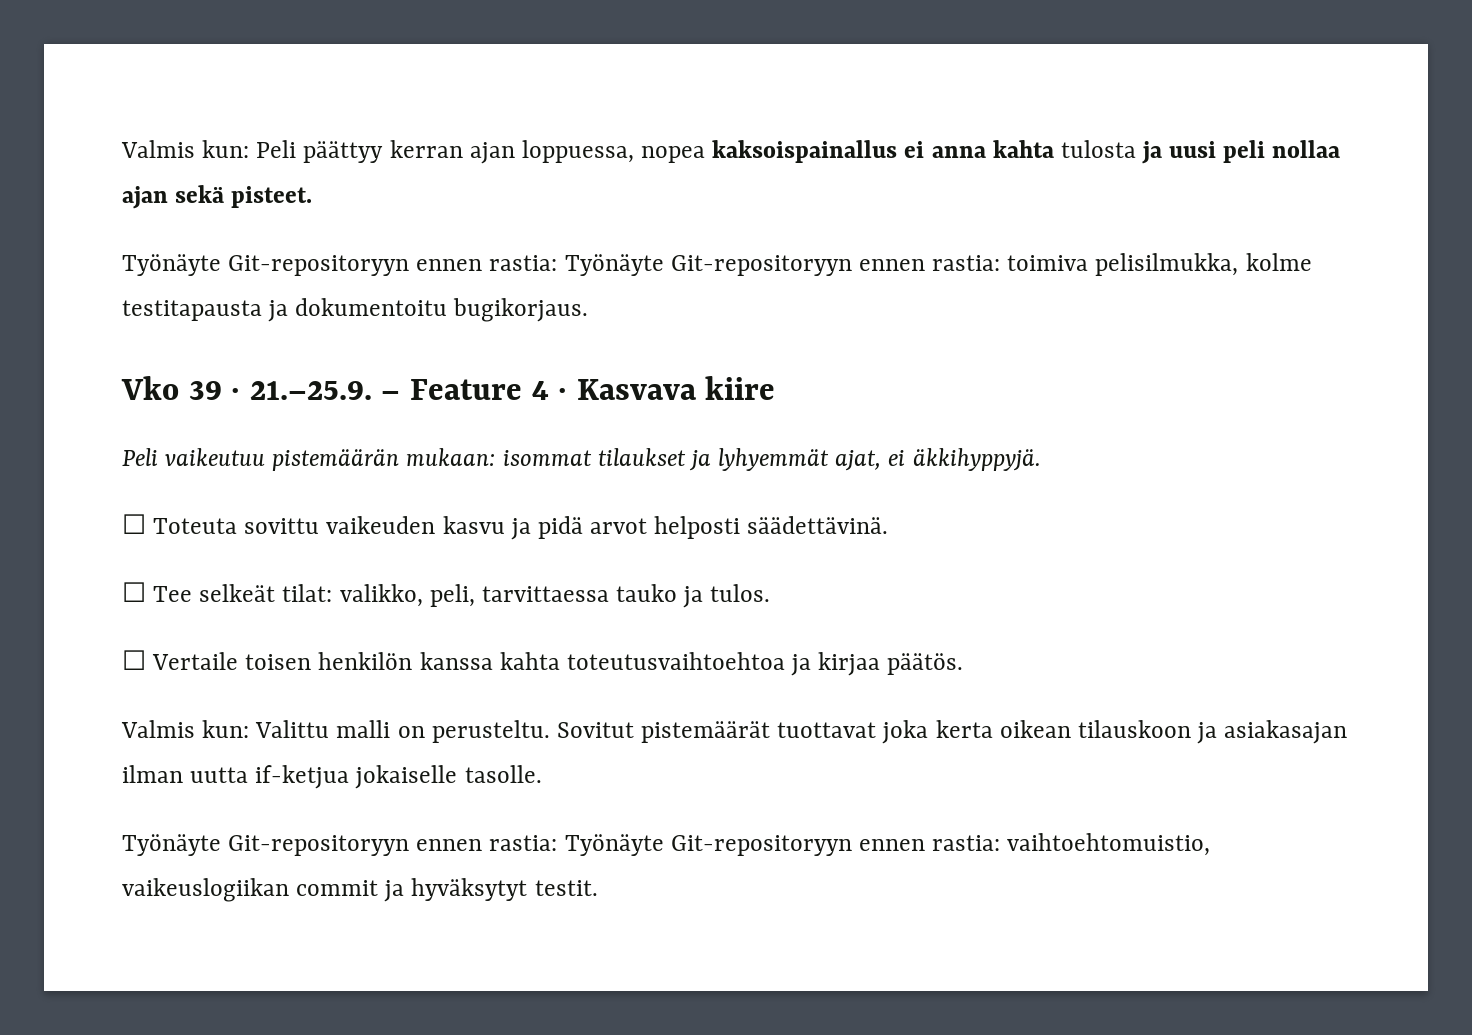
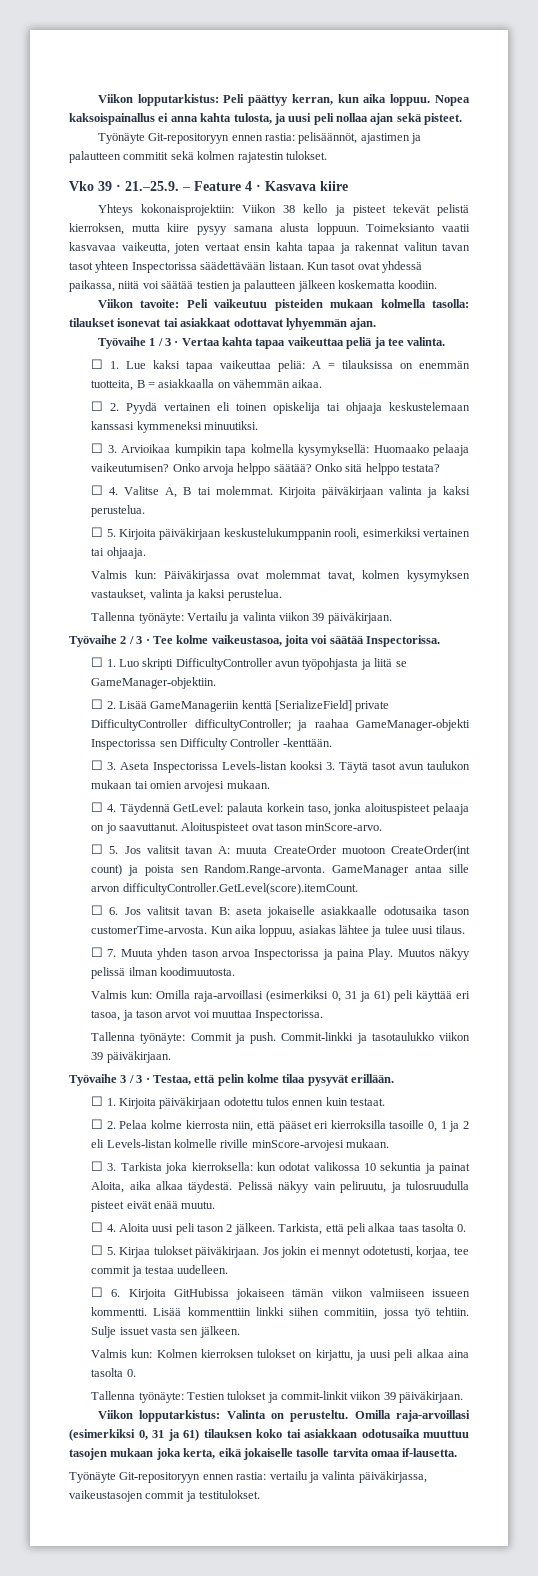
[121,140,706,164] Valmis kun: Peli päättyy kerran ajan loppuessa, nopea -> [97,94,470,106] Viikon lopputarkistus: Peli päättyy kerran, kun aika loppuu. Nopea
[1060,140,1136,158] tulosta -> [233,113,272,124] tulosta,
[564,253,1312,276] [122,298,589,322] Työnäyte Git-repositoryyn ennen rastia: toimiva pelisilmukka, kolme testitapausta ja dokumentoitu bugikorjaus. -> [298,132,422,144] [69,151,327,163] pelisäännöt, ajastimen ja palautteen commitit sekä kolmen rajatestin tulokset.
[122,448,1041,471] [122,514,889,540] [122,582,771,608] [122,650,964,676] [121,720,1348,744] [122,765,542,789] [122,833,1211,856] [122,878,598,902] Peli vaikeutuu pistemäärän mukaan: isommat tilaukset ja lyhyemmät ajat, ei äkkihyppyjä. // ☐ Toteuta sovittu vaikeuden kasvu ja pidä arvot helposti säädettävinä. // ☐ Tee selkeät tilat: valikko, peli, tarvittaessa tauko ja tulos. // ☐ Vertaile toisen henkilön kanssa kahta toteutusvaihtoehtoa ja kirjaa päätös. // Valmis kun: Valittu malli on perusteltu. Sovitut pistemäärät tuottavat joka kerta oikean tilauskoon ja asiakasajan ilman uutta if-ketjua jokaiselle tasolle. // Työnäyte Git-repositoryyn ennen rastia: Työnäyte Git-repositoryyn ennen rastia: vaihtoehtomuistio, vaikeuslogiikan commit ja hyväksytyt testit. -> [97,204,469,216] [69,223,470,235] [69,242,470,254] [69,261,422,273] [69,280,438,292] [97,299,470,311] [69,318,377,330] [97,337,446,349] [91,359,471,372] [91,379,323,391] [91,401,470,414] [91,421,258,433] [91,443,469,456] [91,463,441,475] [91,485,470,498] [91,505,146,517] [91,527,471,540] [91,547,146,559] [91,570,470,582] [91,589,282,601] [91,612,392,624] [69,635,441,647] [91,657,407,670] [91,677,217,689] [91,699,390,712] [91,719,470,731] [91,738,332,750] [91,760,470,773] [91,780,270,792] [91,802,469,815] [91,822,383,834] [91,844,470,857] [91,864,470,876] [91,883,358,895] [91,905,470,918] [91,925,465,937] [91,947,470,960] [91,967,235,979] [91,990,470,1002] [91,1010,324,1021] [91,1032,470,1044] [91,1051,171,1063] [69,1074,395,1086] [91,1096,386,1109] [91,1119,469,1132] [91,1139,389,1151] [91,1161,470,1174] [91,1181,470,1193] [91,1201,216,1212] [91,1222,467,1235] [91,1245,469,1258] [91,1265,229,1277] [91,1287,470,1300] [91,1307,469,1319] [91,1326,240,1338] [91,1349,470,1361] [91,1368,136,1377] [91,1391,464,1403] [97,1410,471,1422] [69,1429,469,1441] [69,1448,458,1460] [69,1471,427,1483] [69,1490,261,1502] Yhteys kokonaisprojektiin: Viikon 38 kello ja pisteet tekevät pelistä kierroksen, mutta kiire pysyy samana alusta loppuun. Toimeksianto vaatii kasvavaa vaikeutta, joten vertaat ensin kahta tapaa ja rakennat valitun tavan tasot yhteen Inspectorissa säädettävään listaan. Kun tasot ovat yhdessä paikassa, niitä voi säätää testien ja palautteen jälkeen koskematta koodiin. // Viikon tavoite: Peli vaikeutuu pisteiden mukaan kolmella tasolla: tilaukset isonevat tai asiakkaat odottavat lyhyemmän ajan. // Työvaihe 1 / 3 · Vertaa kahta tapaa vaikeuttaa peliä ja tee valinta. // ☐ 1. Lue kaksi tapaa vaikeuttaa peliä: A = tilauksissa on enemmän tuotteita, B = asiakkaalla on vähemmän aikaa. // ☐ 2. Pyydä vertainen eli toinen opiskelija tai ohjaaja keskustelemaan kanssasi kymmeneksi minuutiksi. // ☐ 3. Arvioikaa kumpikin tapa kolmella kysymyksellä: Huomaako pelaaja vaikeutumisen? Onko arvoja helppo säätää? Onko sitä helppo testata? // ☐ 4. Valitse A, B tai molemmat. Kirjoita päiväkirjaan valinta ja kaksi perustelua. // ☐ 5. Kirjoita päiväkirjaan keskustelukumppanin rooli, esimerkiksi vertainen tai ohjaaja. // Valmis kun: Päiväkirjassa ovat molemmat tavat, kolmen kysymyksen vastaukset, valinta ja kaksi perustelua. // Tallenna työnäyte: Vertailu ja valinta viikon 39 päiväkirjaan. // Työvaihe 2 / 3 · Tee kolme vaikeustasoa, joita voi säätää Inspectorissa. // ☐ 1. Luo skripti DifficultyController avun työpohjasta ja liitä se GameManager-objektiin. // ☐ 2. Lisää GameManageriin kenttä [SerializeField] private DifficultyController difficultyController; ja raahaa GameManager-objekti Inspectorissa sen Difficulty Controller -kenttään. // ☐ 3. Aseta Inspectorissa Levels-listan kooksi 3. Täytä tasot avun taulukon mukaan tai omien arvojesi mukaan. // ☐ 4. Täydennä GetLevel: palauta korkein taso, jonka aloituspisteet pelaaja on jo saavuttanut. Aloituspisteet ovat tason minScore-arvo. // ☐ 5. Jos valitsit tavan A: muuta CreateOrder muotoon CreateOrder(int count) ja poista sen Random.Range-arvonta. GameManager antaa sille arvon difficultyController.GetLevel(score).itemCount. // ☐ 6. Jos valitsit tavan B: aseta jokaiselle asiakkaalle odotusaika tason customerTime-arvosta. Kun aika loppuu, asiakas lähtee ja tulee uusi tilaus. // ☐ 7. Muuta yhden tason arvoa Inspectorissa ja paina Play. Muutos näkyy pelissä ilman koodimuutosta. // Valmis kun: Omilla raja-arvoillasi (esimerkiksi 0, 31 ja 61) peli käyttää eri tasoa, ja tason arvot voi muuttaa Inspectorissa. // Tallenna työnäyte: Commit ja push. Commit-linkki ja tasotaulukko viikon 39 päiväkirjaan. // Työvaihe 3 / 3 · Testaa, että pelin kolme tilaa pysyvät erillään. // ☐ 1. Kirjoita päiväkirjaan odotettu tulos ennen kuin testaat. // ☐ 2. Pelaa kolme kierrosta niin, että pääset eri kierroksilla tasoille 0, 1 ja 2 eli Levels-listan kolmelle riville minScore-arvojesi mukaan. // ☐ 3. Tarkista joka kierroksella: kun odotat valikossa 10 sekuntia ja painat Aloita, aika alkaa täydestä. Pelissä näkyy vain peliruutu, ja tulosruudulla pisteet eivät enää muutu. // ☐ 4. Aloita uusi peli tason 2 jälkeen. Tarkista, että peli alkaa taas tasolta 0. // ☐ 5. Kirjaa tulokset päiväkirjaan. Jos jokin ei mennyt odotetusti, korjaa, tee commit ja testaa uudelleen. // ☐ 6. Kirjoita GitHubissa jokaiseen tämän viikon valmiiseen issueen kommentti. Lisää kommenttiin linkki siihen commitiin, jossa työ tehtiin. Sulje issuet vasta sen jälkeen. // Valmis kun: Kolmen kierroksen tulokset on kirjattu, ja uusi peli alkaa aina tasolta 0. // Tallenna työnäyte: Testien tulokset ja commit-linkit viikon 39 päiväkirjaan. // Viikon lopputarkistus: Valinta on perusteltu. Omilla raja-arvoillasi (esimerkiksi 0, 31 ja 61) tilauksen koko tai asiakkaan odotusaika muuttuu tasojen mukaan joka kerta, eikä jokaiselle tasolle tarvita omaa if-lausetta. // Työnäyte Git-repositoryyn ennen rastia: vertailu ja valinta päiväkirjassa, vaikeustasojen commit ja testitulokset.

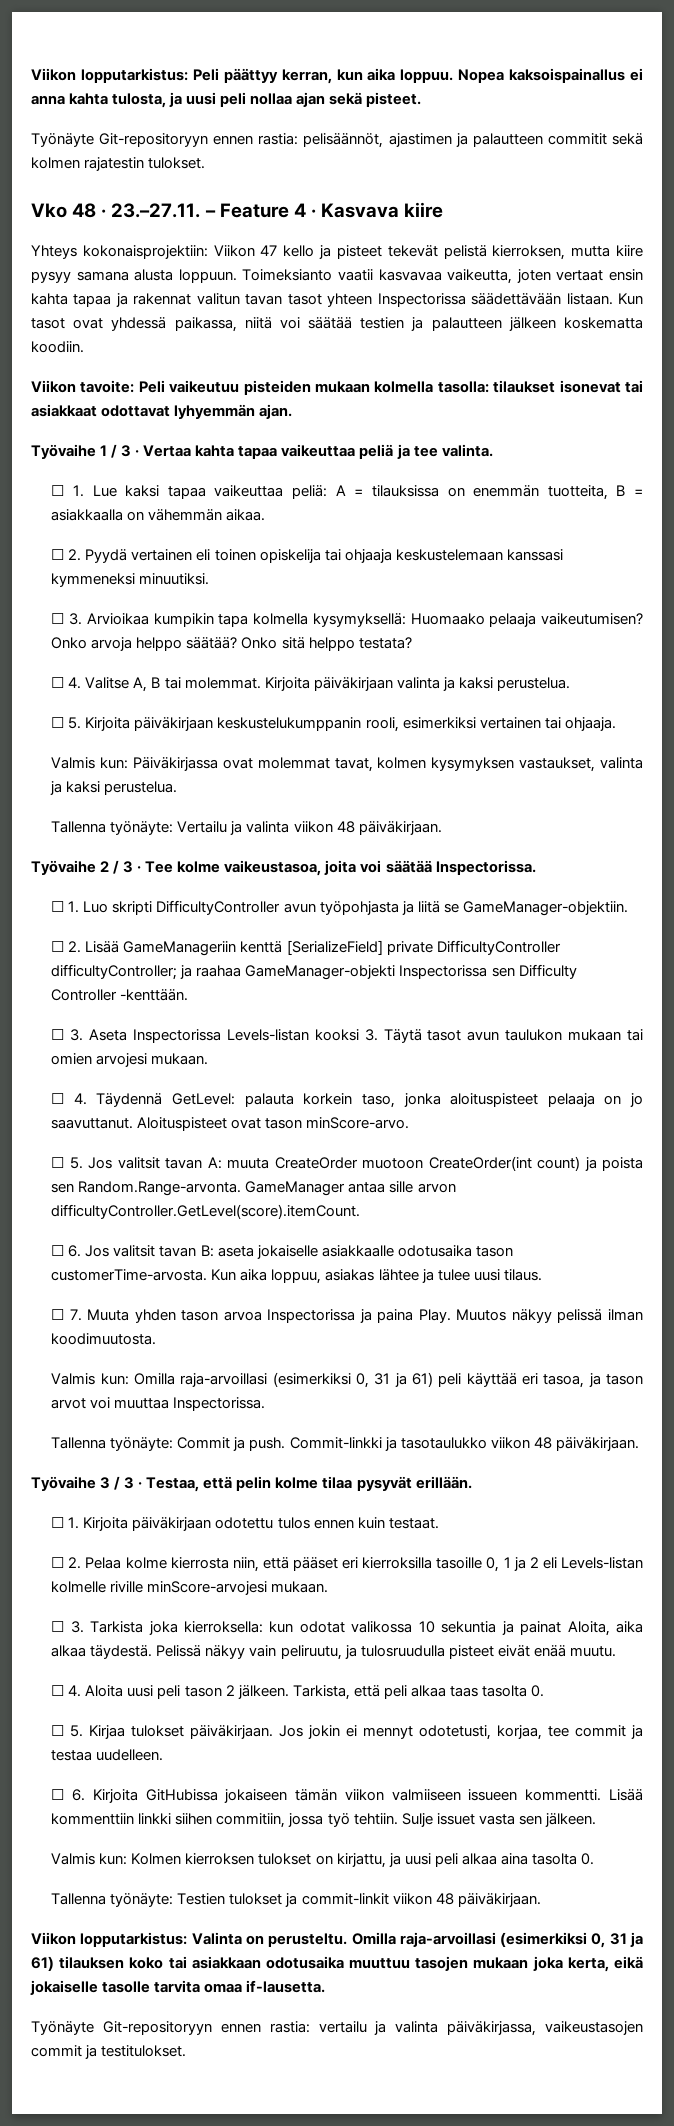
[98,181,179,191] 39 · 21.–25.9. -> [72,203,201,218] 48 · 23.–27.11.
[283,205,296,213] 38 -> [260,245,278,256] 47
[312,613,325,621] 39 -> [336,821,355,833] 48
[91,1052,104,1060] 39 -> [533,1437,552,1449] 48
[383,1392,396,1400] 39 -> [435,1893,454,1905] 48

